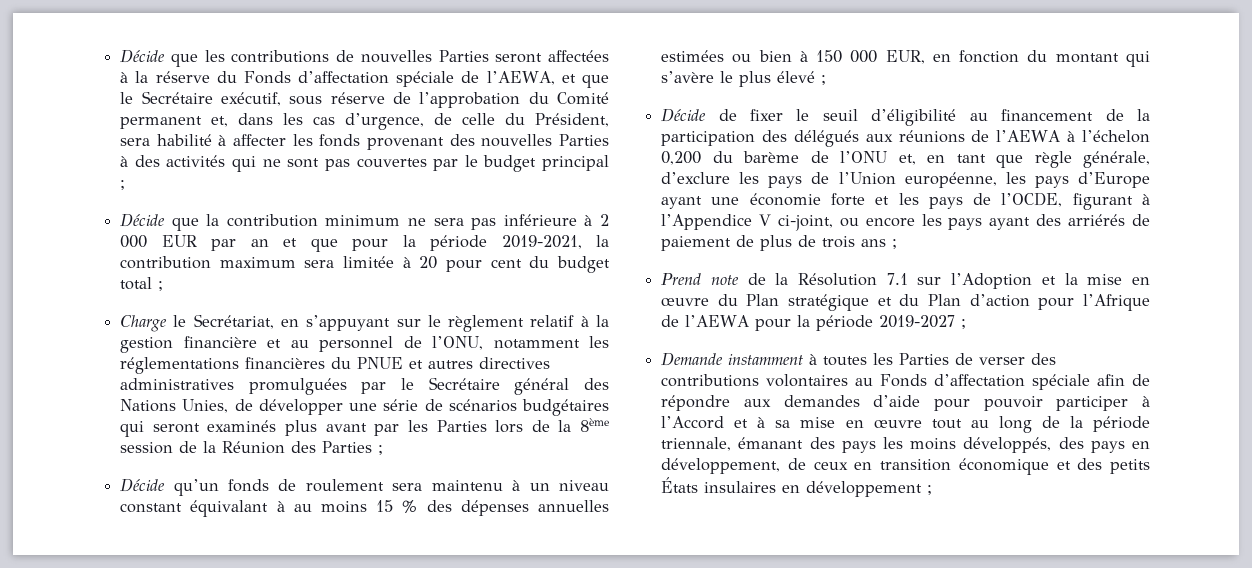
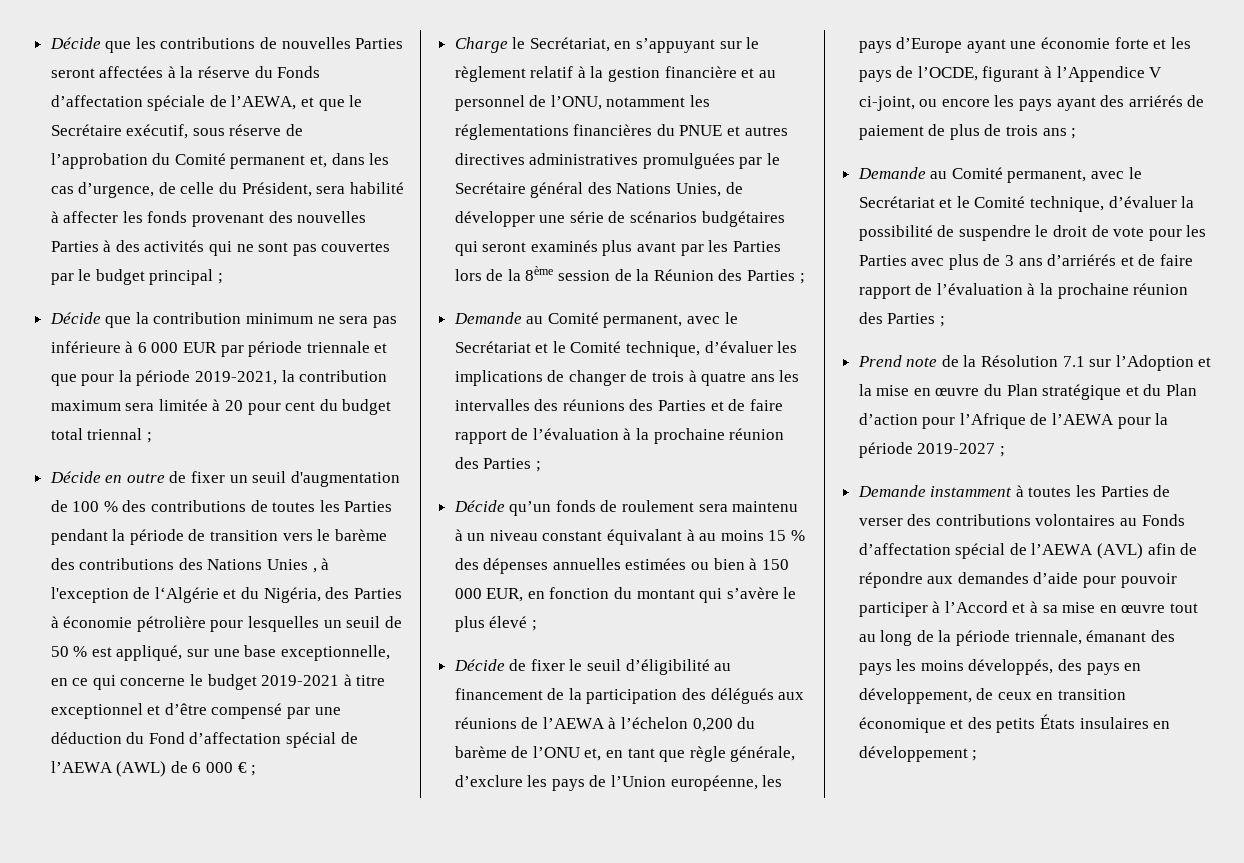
[599,214,609,226] 2 -> [137,342,147,353] 6
[250,239,269,247] an -> [248,341,370,357] période triennale
(153, 283) none -> [87,428,152,443] [49,471,400,487] [50,500,393,512] [50,529,387,545] [50,558,330,573] [50,587,402,603] [50,616,402,632] [50,645,390,661] [50,674,386,690] [50,703,341,719] [50,732,358,748] [50,761,247,777] triennal ; // Décide en outre de fixer un seuil d'augmentation de 100 % des contributions de toutes les Parties pendant la période de transition vers le barème des contributions des Nations Unies , à l'exception de l‘Algérie et du Nigéria, des Parties à économie pétrolière pour lesquelles un seuil de 50 % est appliqué, sur une base exceptionnelle, en ce qui concerne le budget 2019-2021 à titre exceptionnel et d’être compensé par une déduction du Fond d’affectation spécial de l’AEWA (AWL) de 6 000 €
(384, 450) none -> [453,312,738,328] [454,341,798,357] [454,370,800,386] [454,399,783,411] [454,428,785,444] [454,457,541,472] // Demande au Comité permanent, avec le Secrétariat et le Comité technique, d’évaluer les implications de changer de trois à quatre ans les intervalles des réunions des Parties et de faire rapport de l’évaluation à la prochaine réunion des Parties ;
(898, 244) none -> [857,167,1142,183] [858,196,1195,212] [858,225,1207,241] [858,254,1194,270] [858,283,1189,299] [858,312,945,327] // Demande au Comité permanent, avec le Secrétariat et le Comité technique, d’évaluer la possibilité de suspendre le droit de vote pour les Parties avec plus de 3 ans d’arriérés et de faire rapport de l’évaluation à la prochaine réunion des Parties ;
[1032,374,1091,390] spéciale -> [955,543,1144,559] spécial de l’AEWA (AVL)

